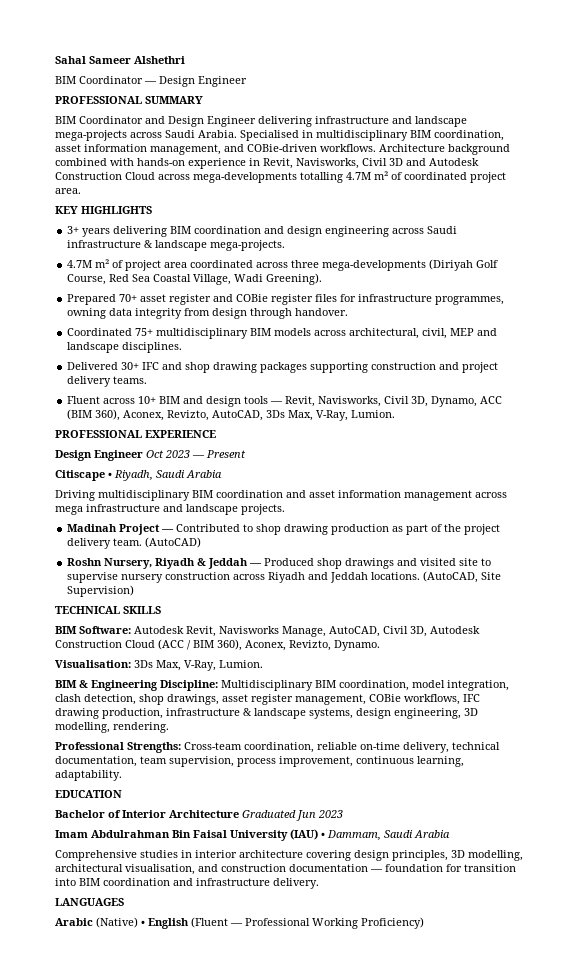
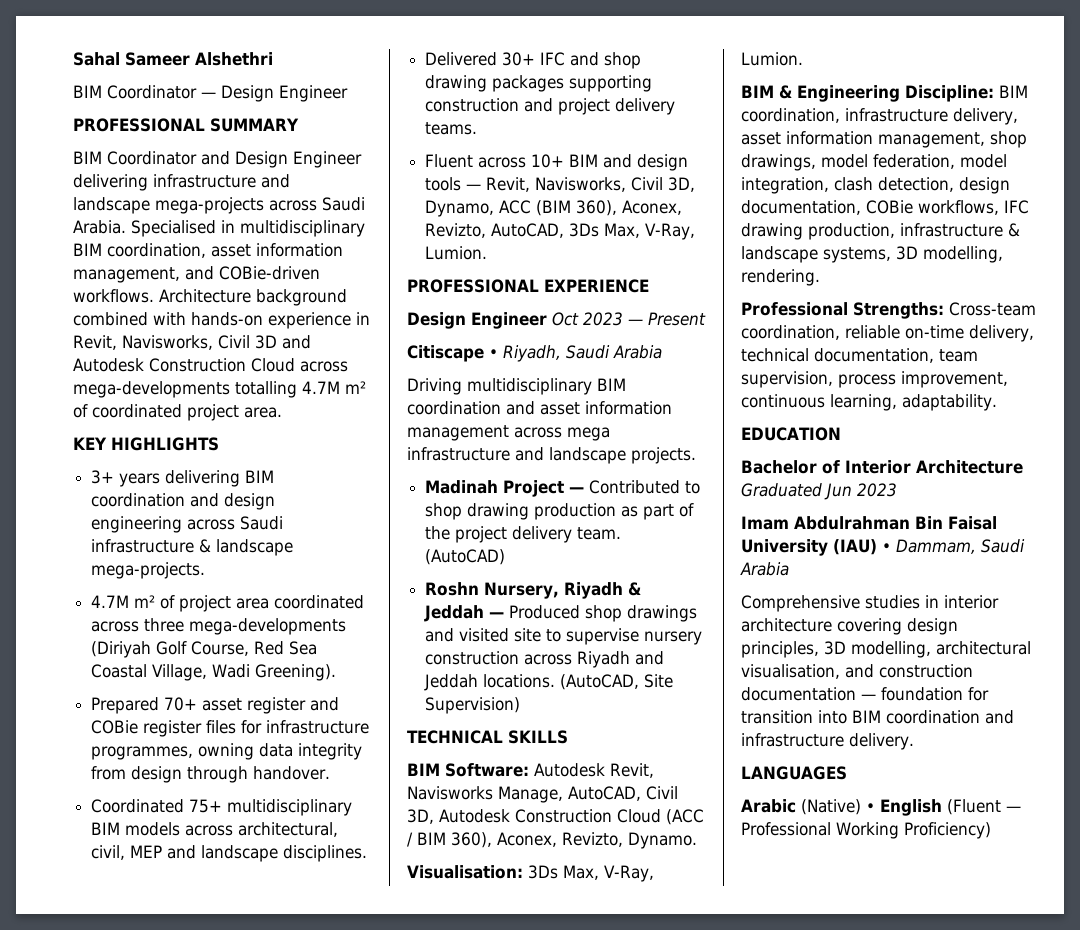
[221,680,509,691] [55,694,366,705] Multidisciplinary BIM coordination, model integration, clash detection, shop drawings, asset register management, -> [999,85,1028,98] [741,108,1018,125] [741,131,1027,148] [741,154,1007,171] [741,177,1010,194] [741,200,861,215] BIM coordination, infrastructure delivery, asset information management, shop drawings, model federation, model integration, clash detection, design documentation,
[356,708,461,719] design engineering, -> (891, 255) none

